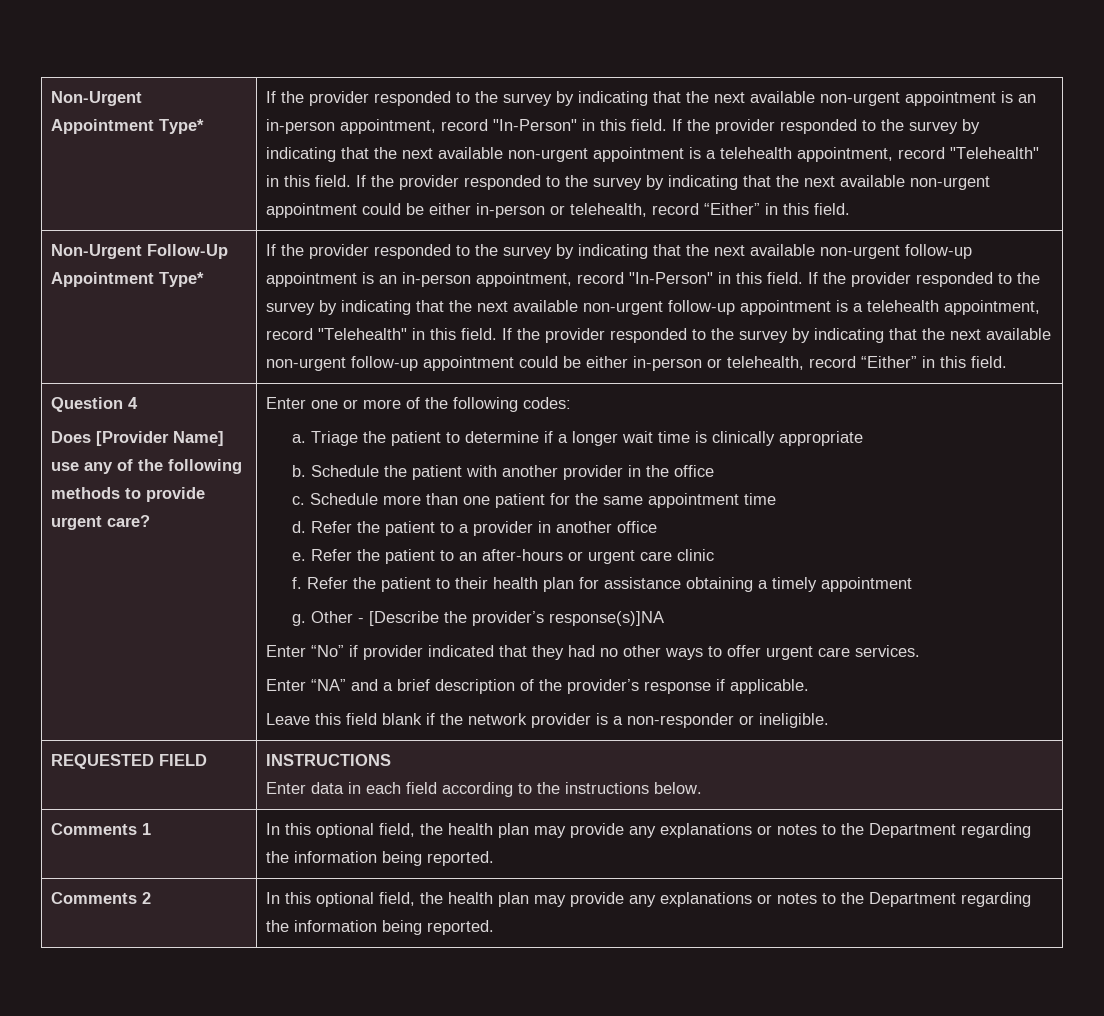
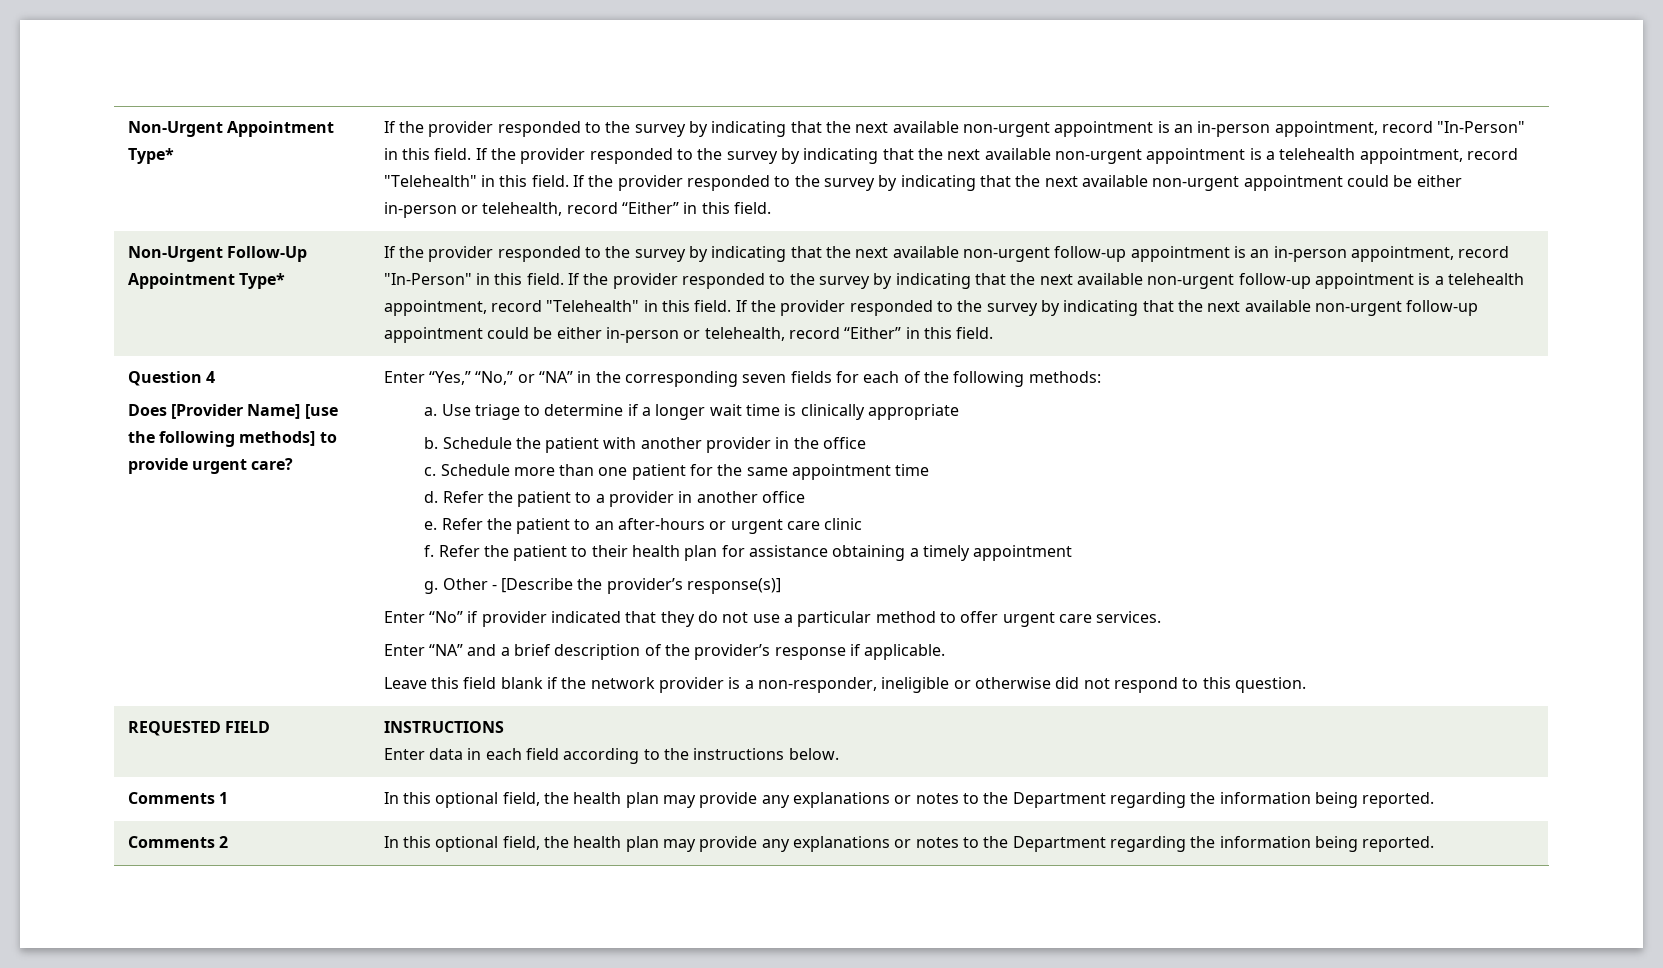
[50,459,242,474] [50,487,120,499] use any of the following methods -> [304,404,338,419] [127,431,316,447] [use the following methods]
[310,397,571,412] one or more of the following codes: -> [429,371,1101,387] “Yes,” “No,” or “NA” in the corresponding seven fields for each of the following methods:
[310,431,441,446] Triage the patient -> [441,404,520,420] Use triage
[548,611,664,626] response(s)]NA -> [687,578,782,594] response(s)]
[567,645,703,660] had no other ways -> [698,611,936,627] do not use a particular method
[626,713,829,728] non-responder or ineligible. -> [757,677,1306,693] non-responder, ineligible or otherwise did not respond to this question.

